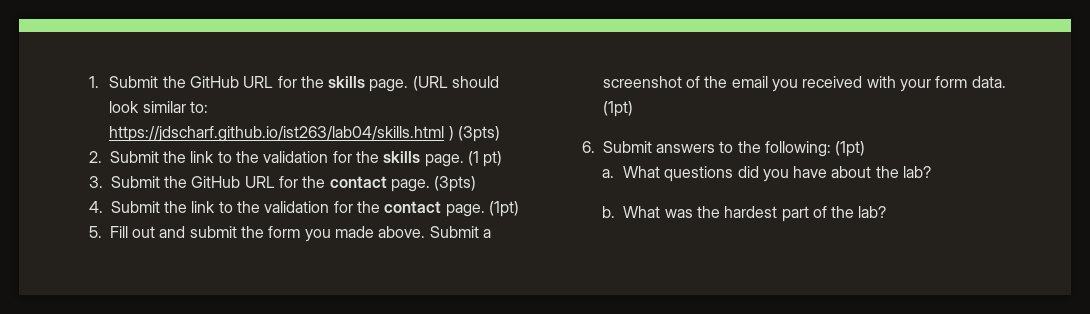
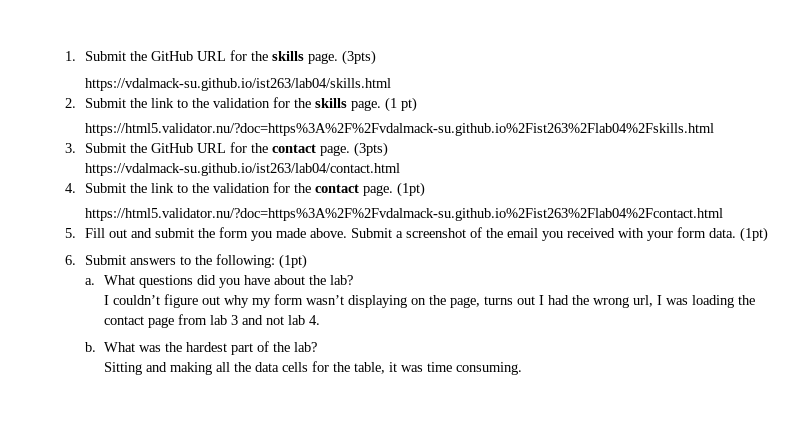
[412,76,500,91] [109,101,208,113] [109,126,500,142] (URL should look similar to: https://jdscharf.github.io/ist263/lab04/skills.html ) (3pts) -> [341,50,376,65] [84,78,391,91] (3pts) // https://vdalmack-su.github.io/ist263/lab04/skills.html
(503, 159) none -> [84,123,714,136] // https://html5.validator.nu/?doc=https%3A%2F%2Fvdalmack-su.github.io%2Fist263%2Flab04%2Fskills.html
(477, 184) none -> [84,163,400,176] // https://vdalmack-su.github.io/ist263/lab04/contact.html
(519, 209) none -> [84,208,723,221] // https://html5.validator.nu/?doc=https%3A%2F%2Fvdalmack-su.github.io%2Fist263%2Flab04%2Fcontact.html
(932, 172) none -> [104,294,756,308] [104,314,321,328] // I couldn’t figure out why my form wasn’t displaying on the page, turns out I had the wrong url, I was loading the contact page from lab 3 and not lab 4.
(887, 212) none -> [104,361,523,375] // Sitting and making all the data cells for the table, it was time consuming.

